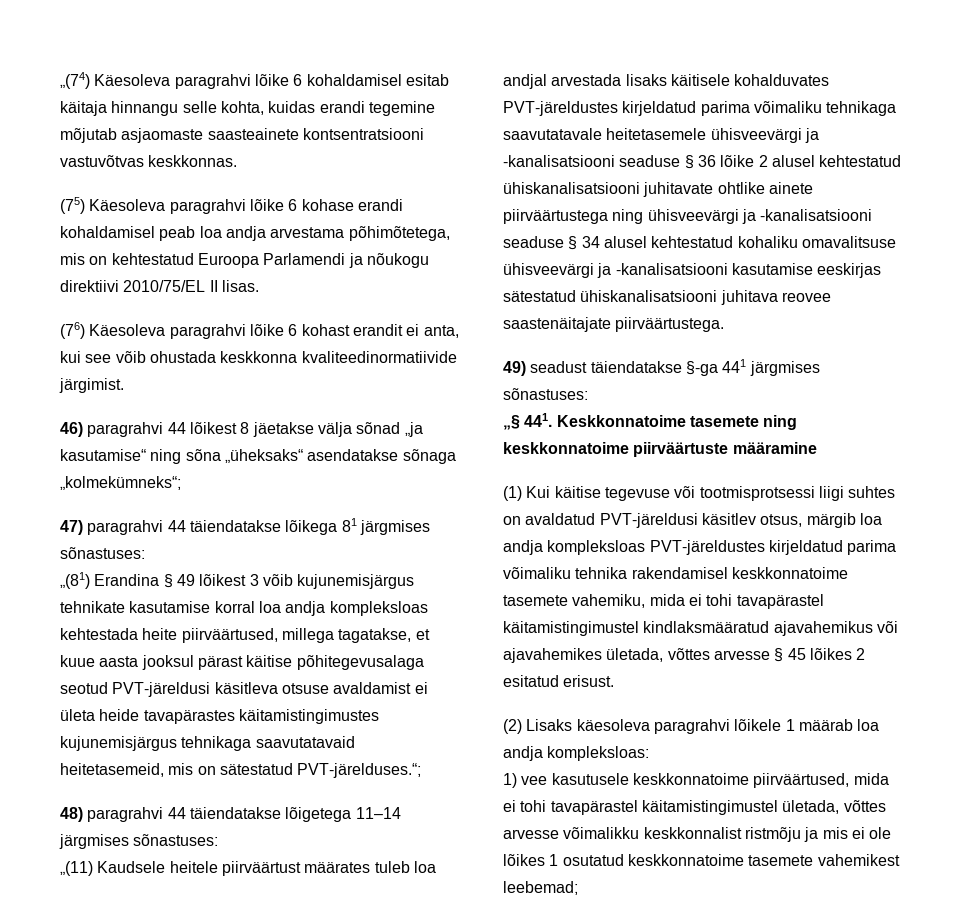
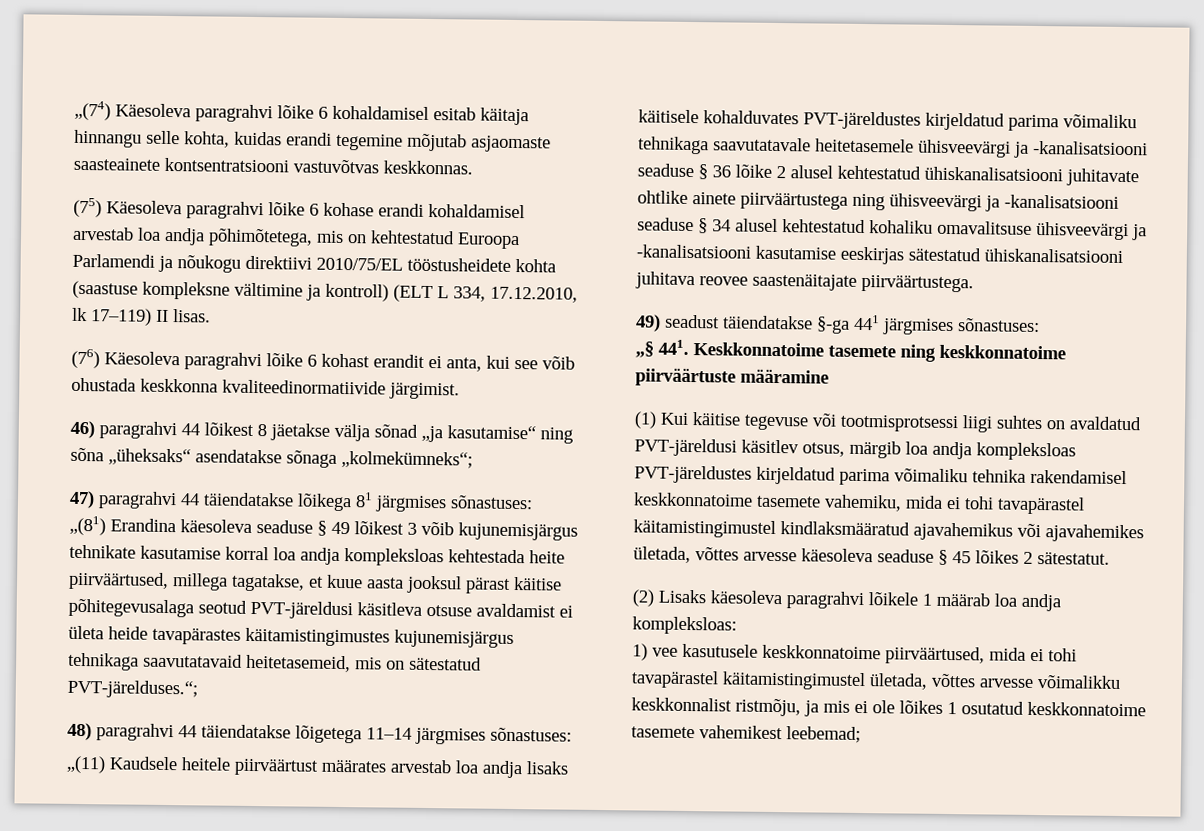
[159,226,345,241] peab loa andja arvestama -> [72,226,205,246] arvestab loa andja
(206, 286) none -> [407,257,556,273] [72,280,578,303] [72,307,152,326] tööstusheidete kohta (saastuse kompleksne vältimine ja kontroll) (ELT L 334, 17.12.2010, lk 17–119)
(160, 580) none -> [180,519,313,534] käesoleva seaduse
[374,861,436,873] [503,74,622,89] tuleb loa andjal arvestada -> [390,759,523,779] arvestab loa andja
(770, 655) none -> [801,548,934,563] käesoleva seaduse
[503,675,615,687] esitatud erisust. -> [1037,552,1110,565] sätestatut.
[744,827,801,842] ristmõju -> [735,698,801,717] ristmõju,

